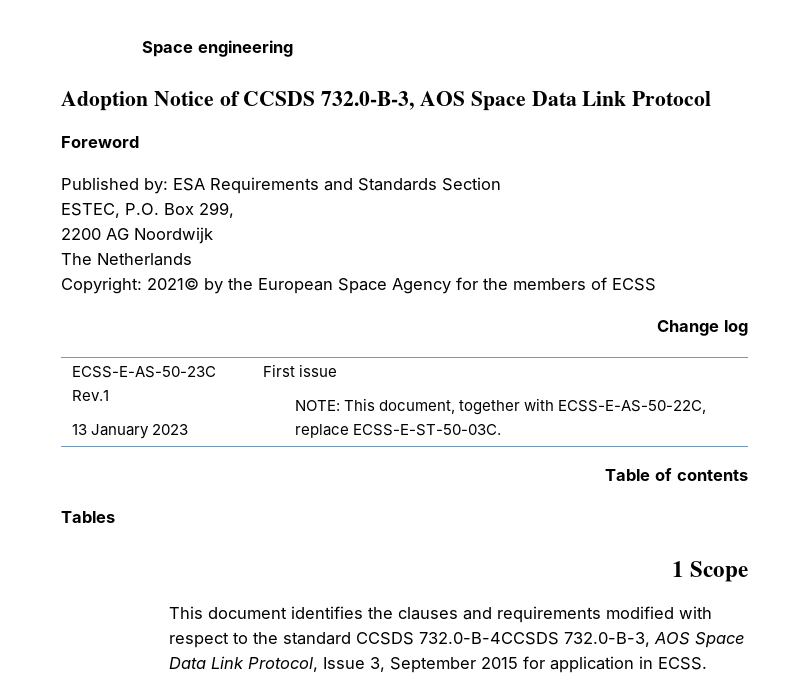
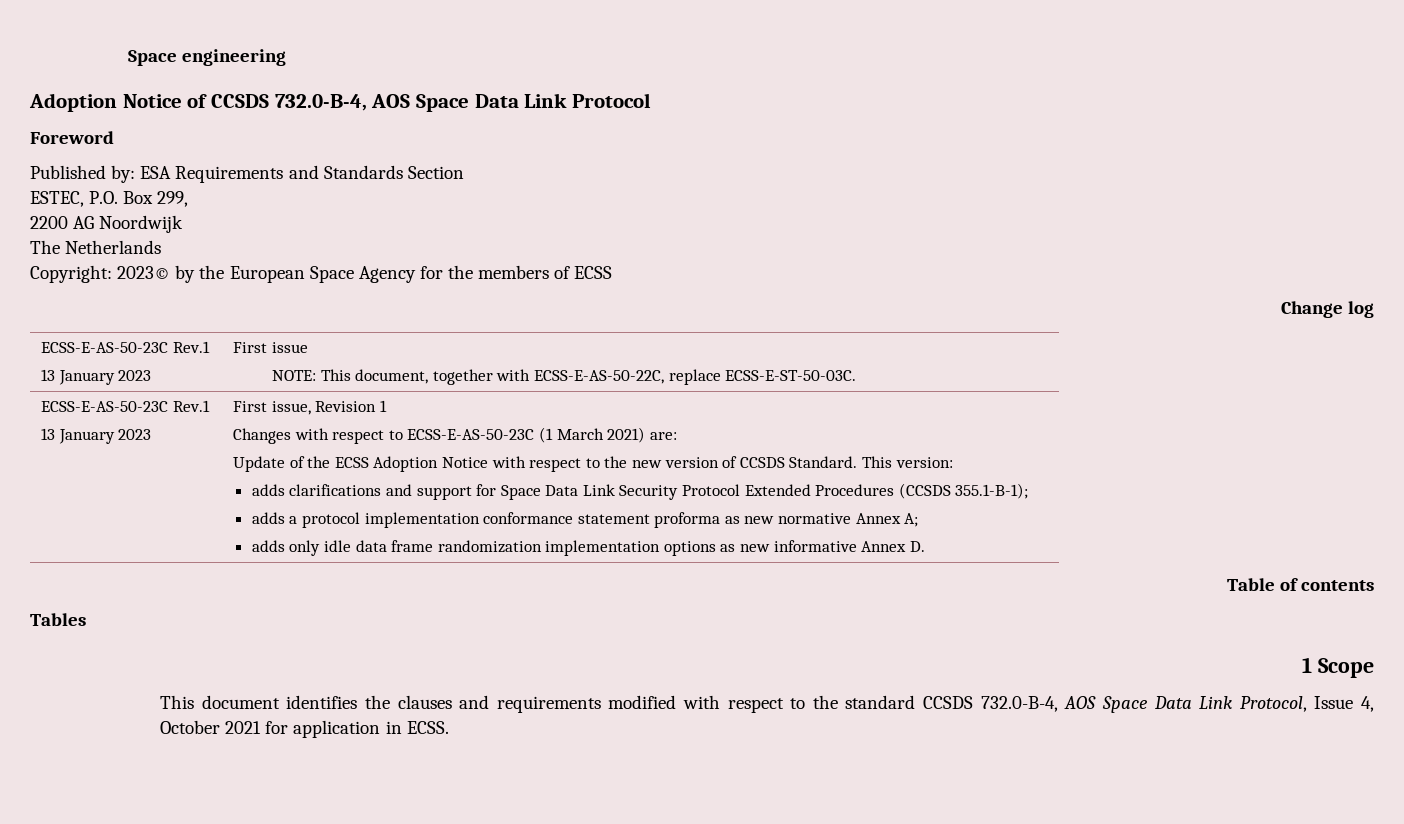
[321,91,415,110] 732.0-B-3, -> [274,94,367,111] 732.0-B-4,
[147,278,199,290] 2021© -> [117,266,171,279] 2023©
(502, 430) none -> [41,400,210,412] [41,428,152,444] [233,400,387,415] [233,427,677,444] [233,456,953,472] [251,483,1029,500] [251,512,919,528] [251,540,925,556] // ECSS-E-AS-50-23C Rev.1 // 13 January 2023 | First issue, Revision 1 // Changes with respect to ECSS-E-AS-50-23C (1 March 2021) are: // Update of the ECSS Adoption Notice with respect to the new version of CCSDS Standard. This version: // adds clarifications and support for Space Data Link Security Protocol Extended Procedures (CCSDS 355.1-B-1); // adds a protocol implementation conformance statement proforma as new normative Annex A; // adds only idle data frame randomization implementation options as new informative Annex D.
[419,632,651,647] 732.0-B-4CCSDS 732.0-B-3, -> [980,696,1058,712] 732.0-B-4,
[370,657,519,673] 3, September 2015 -> [1360,696,1374,712] [160,720,262,734] 4, October 2021

